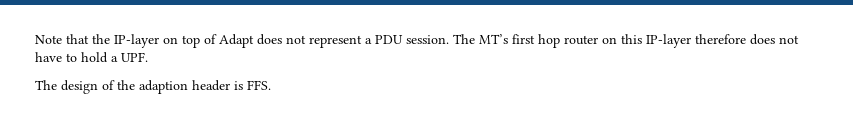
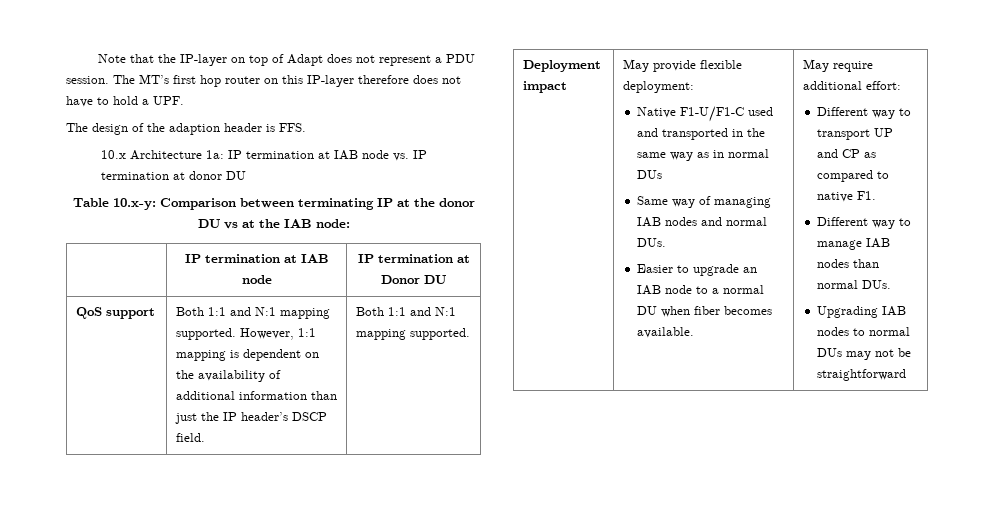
(271, 85) none -> [100,150,427,161] [100,171,246,180] [72,198,475,210] [197,219,350,229] [184,254,329,263] [241,275,272,284] [357,254,470,263] [381,275,446,284] [75,307,155,319] [175,307,330,319] [175,328,316,340] [175,349,319,361] [175,370,281,382] [175,391,337,400] [174,412,327,424] [175,433,205,442] [355,307,456,316] [355,328,470,340] [522,60,601,72] [522,81,567,93] [622,59,742,72] [622,81,694,93] [637,106,774,122] [637,128,766,140] [637,149,770,161] [637,170,663,179] [637,196,772,208] [637,217,768,227] [637,238,667,247] [637,264,758,276] [637,285,765,295] [637,306,773,317] [637,327,695,338] [802,59,873,72] [802,81,901,90] [817,107,912,119] [817,128,894,140] [817,149,877,158] [817,170,890,182] [817,191,877,202] [817,217,912,229] [817,238,891,250] [817,259,880,268] [817,280,892,289] [817,306,907,318] [817,327,911,336] [817,348,912,360] [817,369,907,381] // 10.x Architecture 1a: IP termination at IAB node vs. IP termination at donor DU // Table 10.x-y: Comparison between terminating IP at the donor DU vs at the IAB node: // | IP termination at IAB node | IP termination at Donor DU // QoS support | Both 1:1 and N:1 mapping supported. However, 1:1 mapping is dependent on the availability of additional information than just the IP header’s DSCP field. | Both 1:1 and N:1 mapping supported. // Deployment impact | May provide flexible deployment: // Native F1-U/F1-C used and transported in the same way as in normal DUs // Same way of managing IAB nodes and normal DUs. // Easier to upgrade an IAB node to a normal DU when fiber becomes available. | May require additional effort: // Different way to transport UP and CP as compared to native F1. // Different way to manage IAB nodes than normal DUs. // Upgrading IAB nodes to normal DUs may not be straightforward

